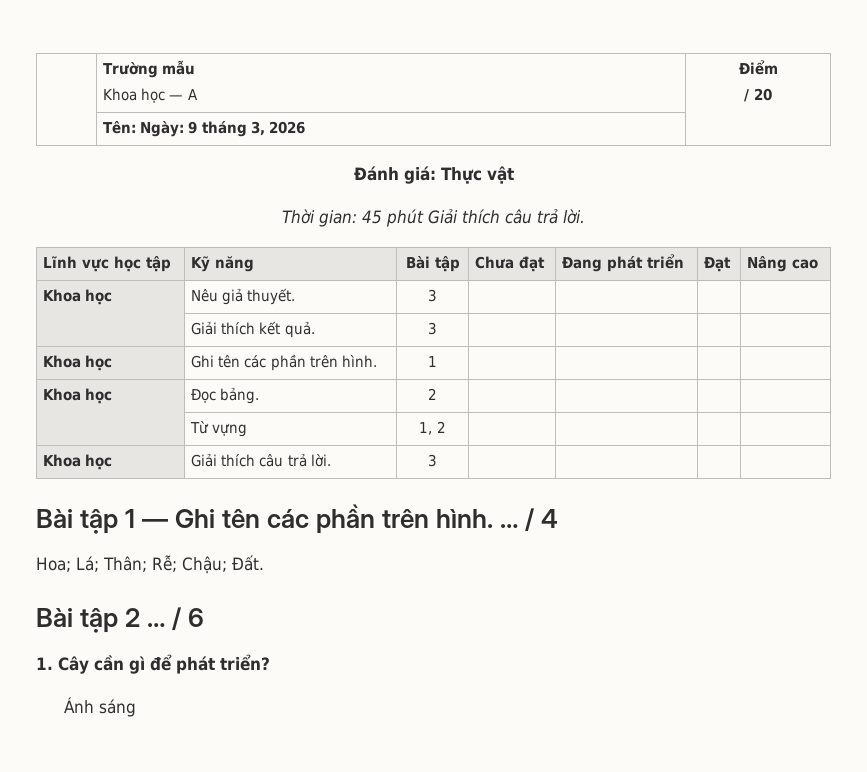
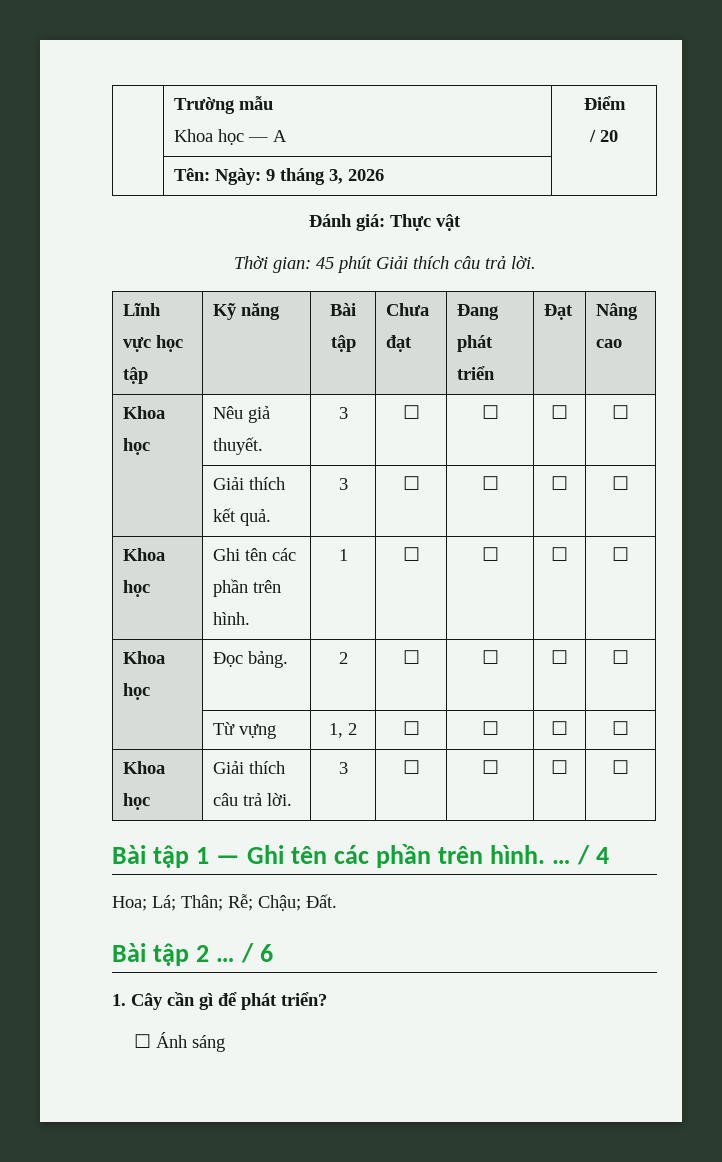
(437, 295) | | | -> [402,405,420,419] [481,405,499,419] [551,405,568,419] [612,405,629,419] ☐ | ☐ | ☐ | ☐
(437, 328) | | | -> [402,476,420,490] [481,476,499,490] [551,476,568,490] [612,476,629,490] ☐ | ☐ | ☐ | ☐
(437, 361) | | | -> [402,547,420,561] [481,547,499,561] [551,547,568,561] [612,547,629,561] ☐ | ☐ | ☐ | ☐
(437, 394) | | | -> [402,650,420,664] [481,650,499,664] [551,650,568,664] [612,650,629,664] ☐ | ☐ | ☐ | ☐
(446, 427) | | | -> [402,721,420,735] [481,721,499,735] [551,721,568,735] [612,721,629,735] ☐ | ☐ | ☐ | ☐
(437, 460) | | | -> [402,760,420,774] [481,760,499,774] [551,760,568,774] [612,760,629,774] ☐ | ☐ | ☐ | ☐
(270, 662) none -> [133,1034,151,1048] ☐

